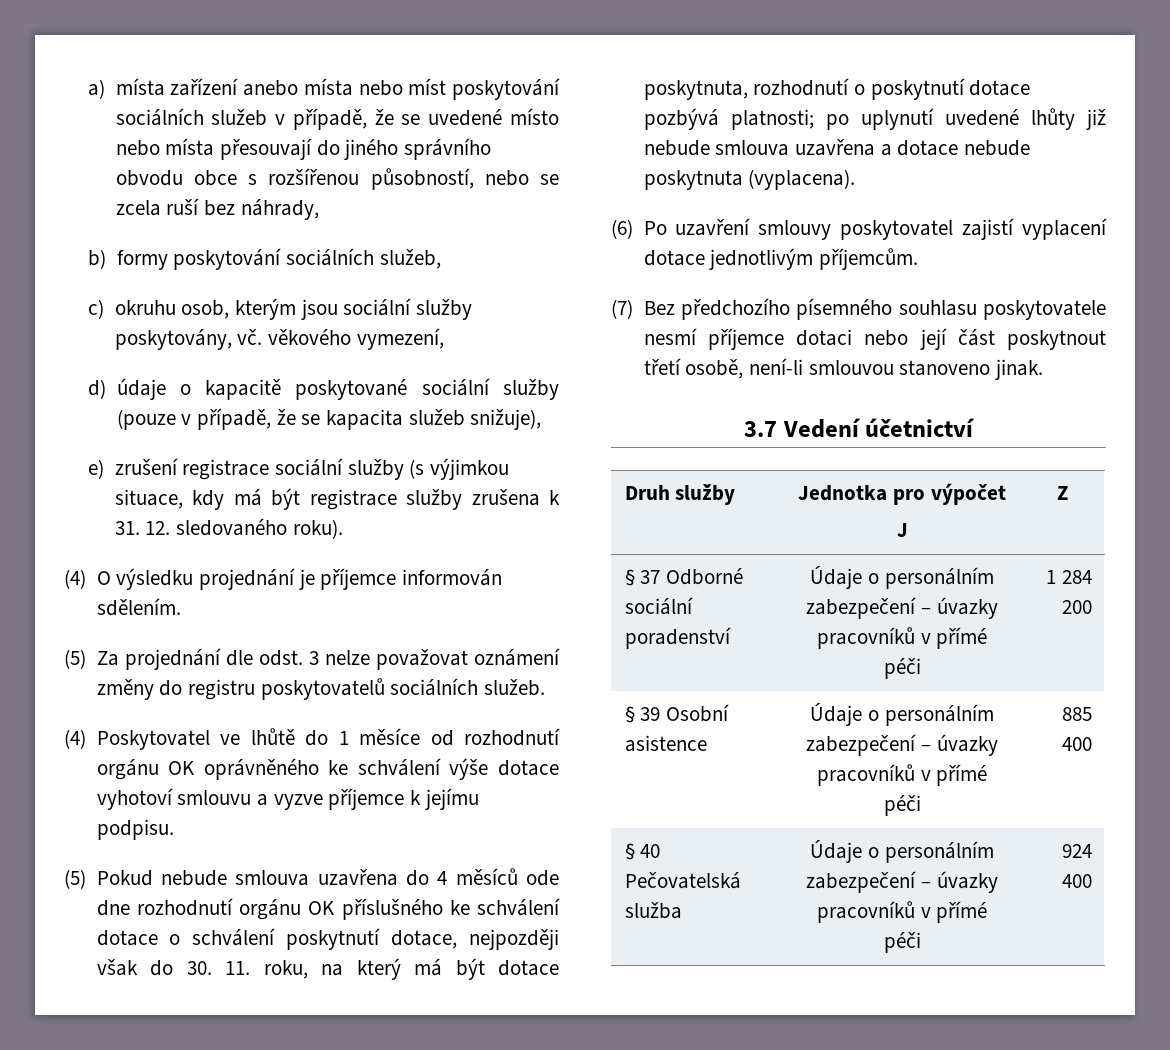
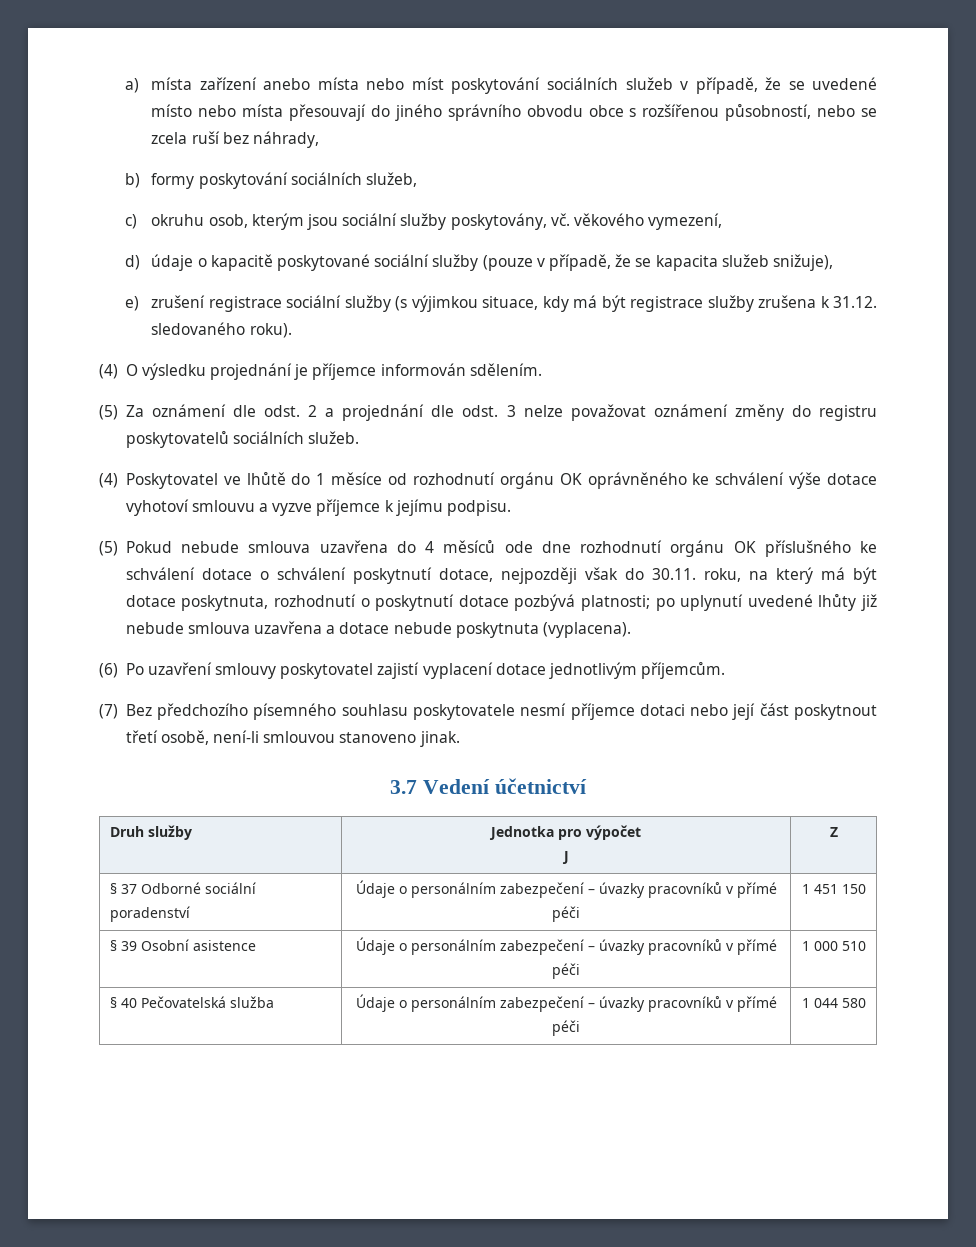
[114,521,171,535] 31. 12. -> [832,296,877,308] 31.12.
(119, 658) none -> [151,404,335,417] oznámení dle odst. 2 a
[186,961,250,975] 30. 11. -> [651,568,696,580] 30.11.
[1061,570,1092,584] [1061,600,1092,614] 284 200 -> [814,884,867,894] 451 150
[1061,707,1092,721] [1061,737,1092,751] 885 400 -> [802,941,867,951] 1 000 510
[1061,844,1092,858] [1061,874,1092,888] 924 400 -> [802,998,867,1008] 1 044 580

